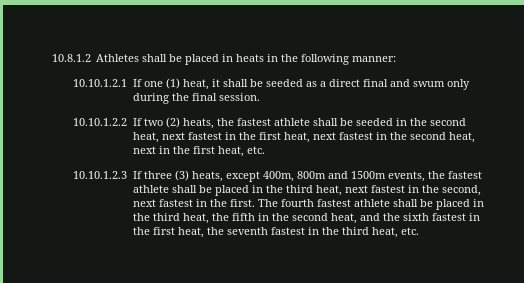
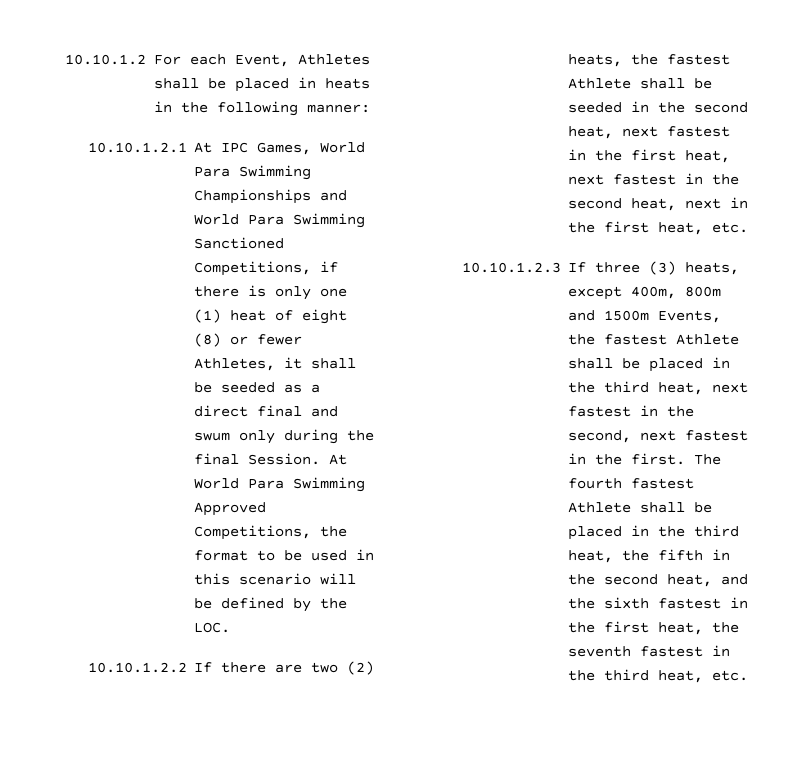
[51,54,91,62] 10.8.1.2 -> [65,54,290,67] 10.10.1.2 For each Event,
[132,78,209,90] If one (1) heat, -> [194,142,366,155] [194,165,312,180] [194,189,348,204] [194,213,366,228] [194,237,285,249] [194,261,339,276] [194,285,348,300] [194,309,348,324] [194,333,303,347] [194,358,276,371] At IPC Games, World Para Swimming Championships and World Para Swimming Sanctioned Competitions, if there is only one (1) heat of eight (8) or fewer Athletes,
[218,93,260,101] session. -> [248,453,348,465] [194,477,366,492] [194,502,267,516] [194,525,348,540] [194,549,375,561] [194,573,357,585] [194,597,348,612] [194,622,231,633] Session. At World Para Swimming Approved Competitions, the format to be used in this scenario will be defined by the LOC.
(142, 122) none -> [221,662,303,673] there are
[273,118,310,126] athlete -> [568,78,632,89] Athlete
[387,171,482,182] [132,185,169,193] events, the fastest athlete -> [658,310,722,323] [568,334,740,345] Events, the fastest Athlete
[353,199,390,207] athlete -> [568,502,632,513] Athlete

